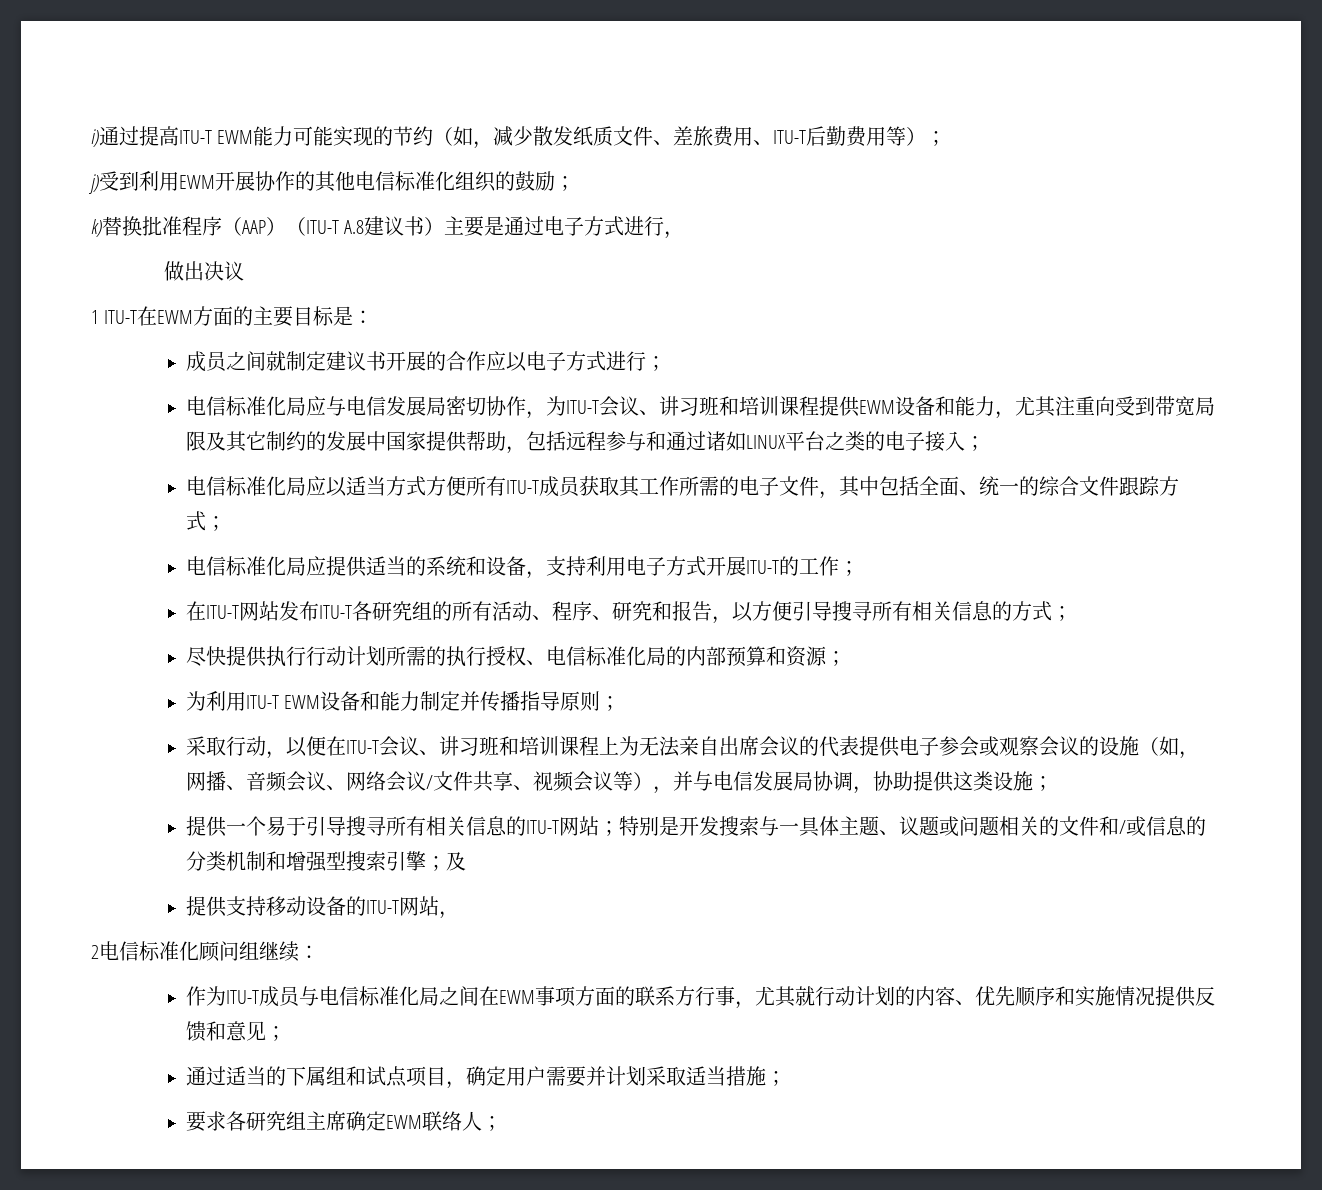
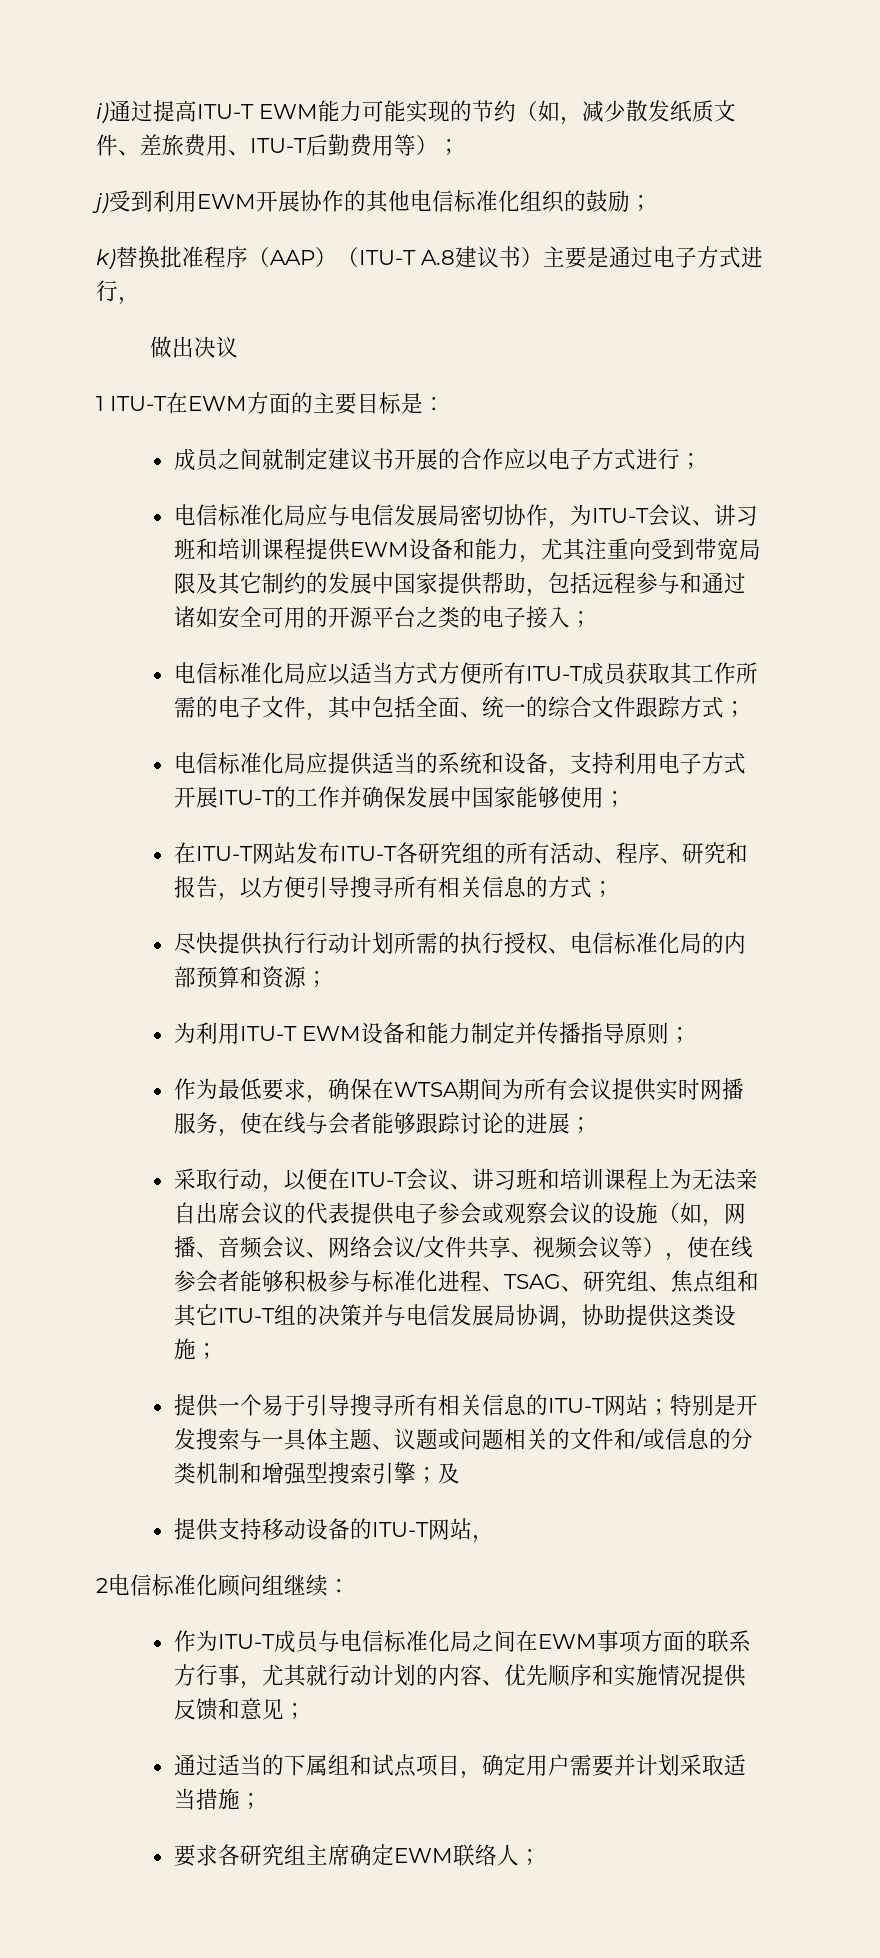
[745,435,785,449] LINUX -> [217,606,373,629] 安全可用的开源
(839, 566) none -> [339,786,604,808] 并确保发展中国家能够使用
(621, 703) none -> [173,1078,744,1103] [173,1112,592,1137] // 作为最低要求，确保在WTSA期间为所有会议提供实时网播服务，使在线与会者能够跟踪讨论的进展；
(673, 790) none -> [686,1236,753,1258] [173,1270,759,1293] [173,1304,362,1327] 使在线参会者能够积极参与标准化进程、TSAG、研究组、焦点组和其它ITU-T组的决策

